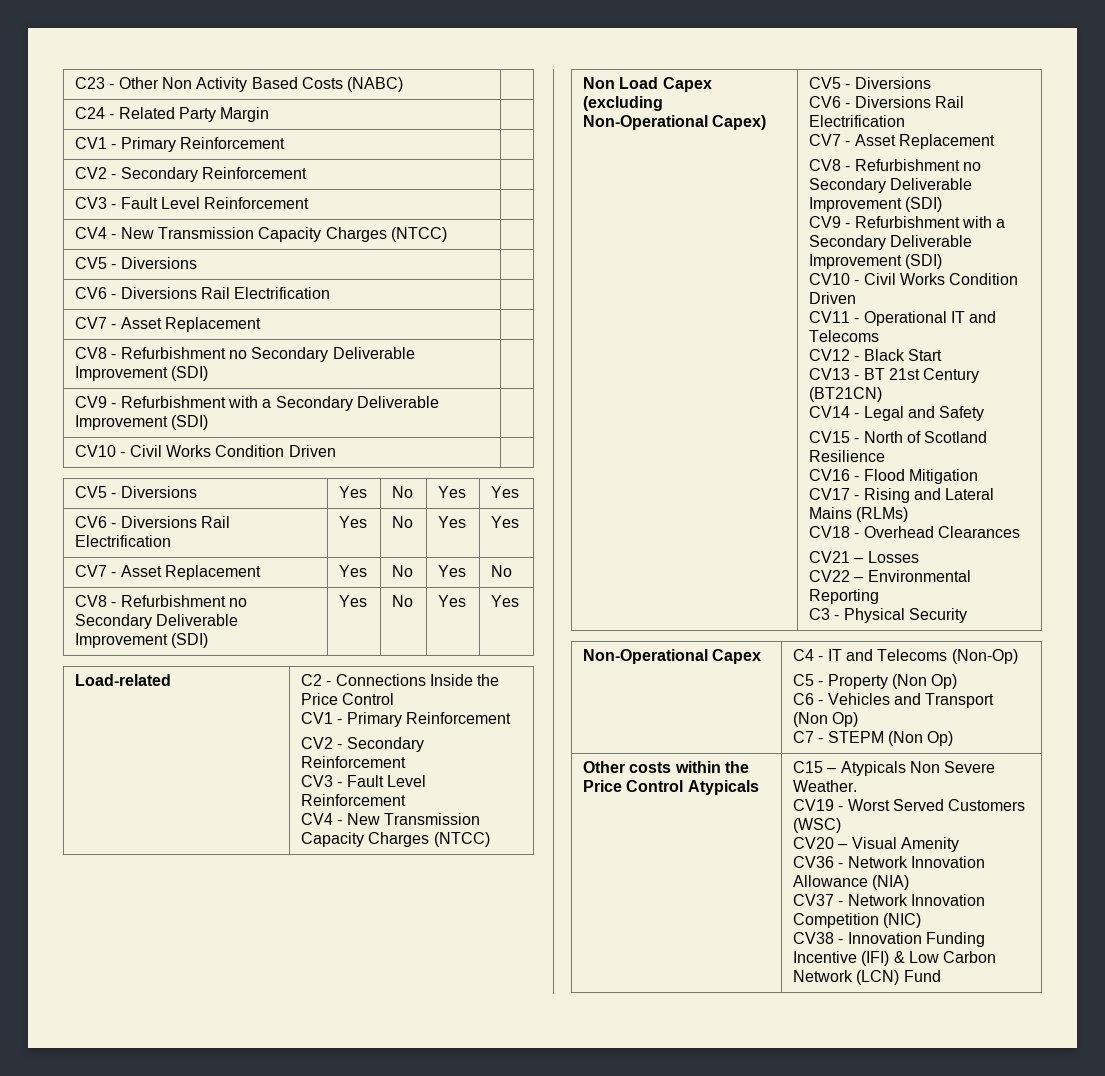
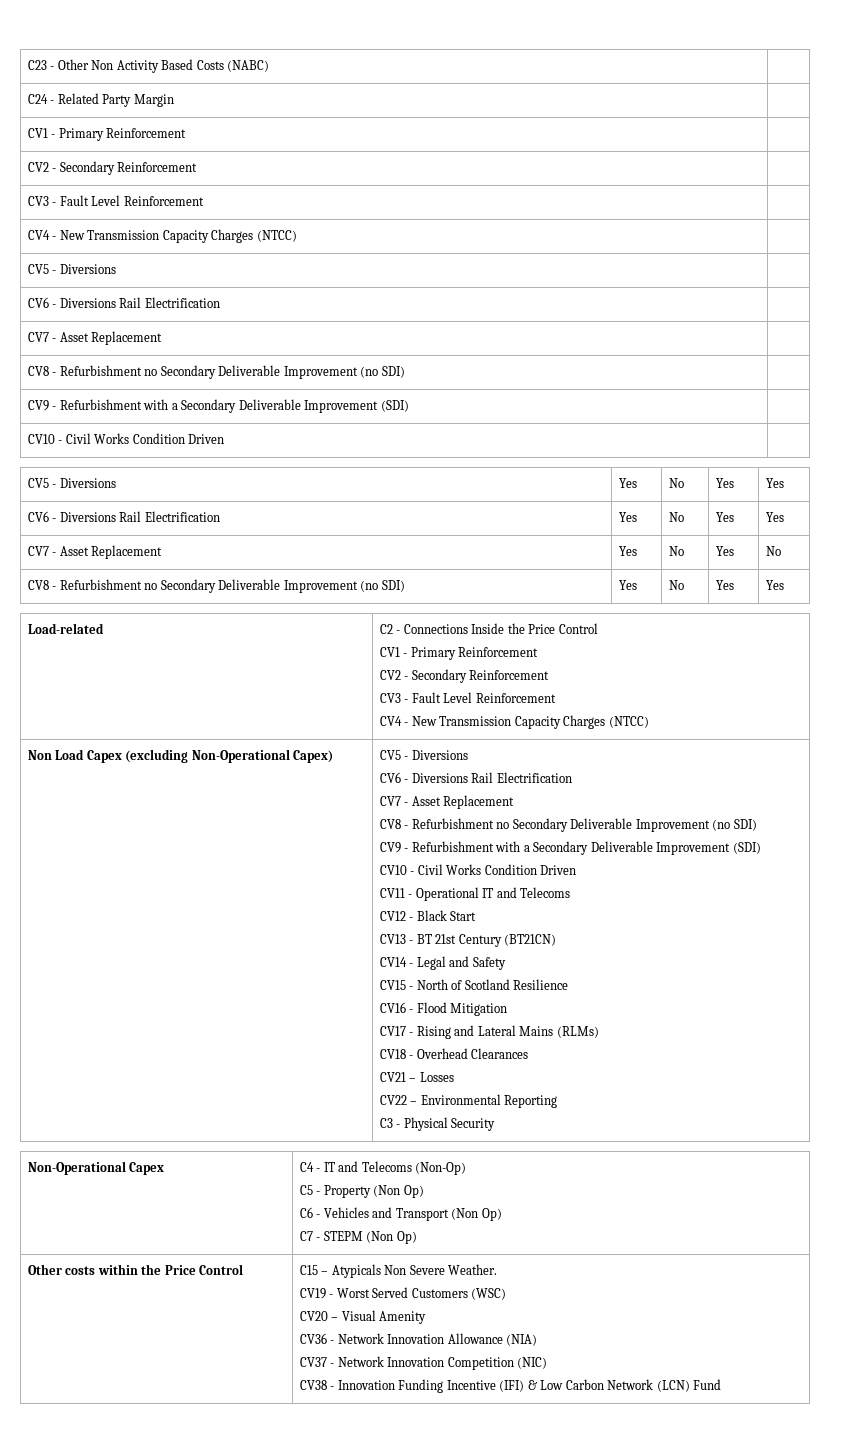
[171,366,209,381] (SDI) -> [360,366,405,378] (no SDI)
[171,633,209,648] (SDI) -> [360,580,405,592] (no SDI)
[905,197,943,212] (SDI) -> [712,819,757,831] (no SDI)
[687,780,759,795] Atypicals -> (244, 1269) none

